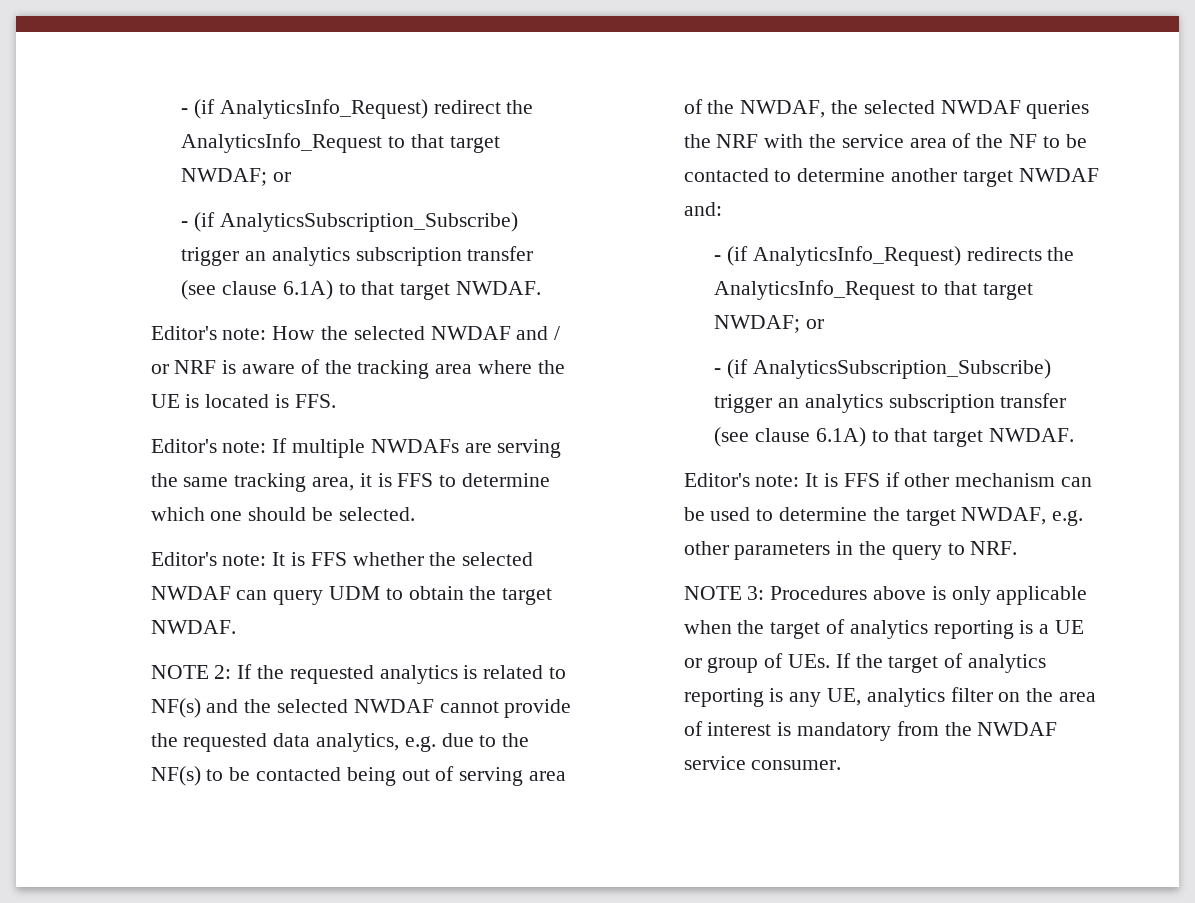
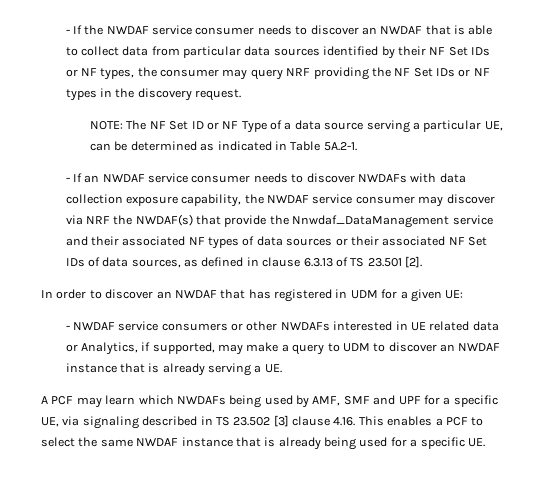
[181,99,534,119] [181,133,500,153] [181,168,292,186] [181,212,518,232] [181,246,534,266] [181,280,542,300] [150,326,561,340] [150,359,565,379] [150,394,336,408] [150,438,562,458] [150,473,550,492] [150,507,415,521] [150,552,534,566] [150,586,553,605] [150,620,236,634] [150,664,566,684] [150,698,572,718] [150,733,530,752] [150,766,566,786] [683,99,1090,119] [683,133,1087,148] [683,168,1099,187] [683,202,722,216] [714,246,1075,266] [714,280,1033,300] [714,315,825,333] [714,359,1051,379] [714,393,1067,413] [714,427,1075,447] [683,472,1092,487] [683,507,1084,526] [683,541,1018,560] [683,586,1088,605] [683,619,1084,639] [683,653,1046,673] [683,687,1096,707] [683,721,1058,741] [683,756,842,770] - (if AnalyticsInfo_Request) redirect the AnalyticsInfo_Request to that target NWDAF; or // - (if AnalyticsSubscription_Subscribe) trigger an analytics subscription transfer (see clause 6.1A) to that target NWDAF. // Editor's note: How the selected NWDAF and / or NRF is aware of the tracking area where the UE is located is FFS. // Editor's note: If multiple NWDAFs are serving the same tracking area, it is FFS to determine which one should be selected. // Editor's note: It is FFS whether the selected NWDAF can query UDM to obtain the target NWDAF. // NOTE 2: If the requested analytics is related to NF(s) and the selected NWDAF cannot provide the requested data analytics, e.g. due to the NF(s) to be contacted being out of serving area of the NWDAF, the selected NWDAF queries the NRF with the service area of the NF to be contacted to determine another target NWDAF and: // - (if AnalyticsInfo_Request) redirects the AnalyticsInfo_Request to that target NWDAF; or // - (if AnalyticsSubscription_Subscribe) trigger an analytics subscription transfer (see clause 6.1A) to that target NWDAF. // Editor's note: It is FFS if other mechanism can be used to determine the target NWDAF, e.g. other parameters in the query to NRF. // NOTE 3: Procedures above is only applicable when the target of analytics reporting is a UE or group of UEs. If the target of analytics reporting is any UE, analytics filter on the area of interest is mandatory from the NWDAF service consumer. -> [65,25,493,35] [65,46,491,59] [65,67,490,80] [65,88,242,101] [90,120,503,133] [90,141,357,151] [65,173,466,183] [65,194,495,207] [65,214,493,228] [65,236,488,249] [65,256,423,268] [41,289,464,302] [65,321,499,331] [65,342,501,355] [65,363,282,376] [41,395,498,408] [41,415,484,429] [41,437,485,450] - If the NWDAF service consumer needs to discover an NWDAF that is able to collect data from particular data sources identified by their NF Set IDs or NF types, the consumer may query NRF providing the NF Set IDs or NF types in the discovery request. // NOTE: The NF Set ID or NF Type of a data source serving a particular UE, can be determined as indicated in Table 5A.2-1. // - If an NWDAF service consumer needs to discover NWDAFs with data collection exposure capability, the NWDAF service consumer may discover via NRF the NWDAF(s) that provide the Nnwdaf_DataManagement service and their associated NF types of data sources or their associated NF Set IDs of data sources, as defined in clause 6.3.13 of TS 23.501 [2]. // In order to discover an NWDAF that has registered in UDM for a given UE: // - NWDAF service consumers or other NWDAFs interested in UE related data or Analytics, if supported, may make a query to UDM to discover an NWDAF instance that is already serving a UE. // A PCF may learn which NWDAFs being used by AMF, SMF and UPF for a specific UE, via signaling described in TS 23.502 [3] clause 4.16. This enables a PCF to select the same NWDAF instance that is already being used for a specific UE.

